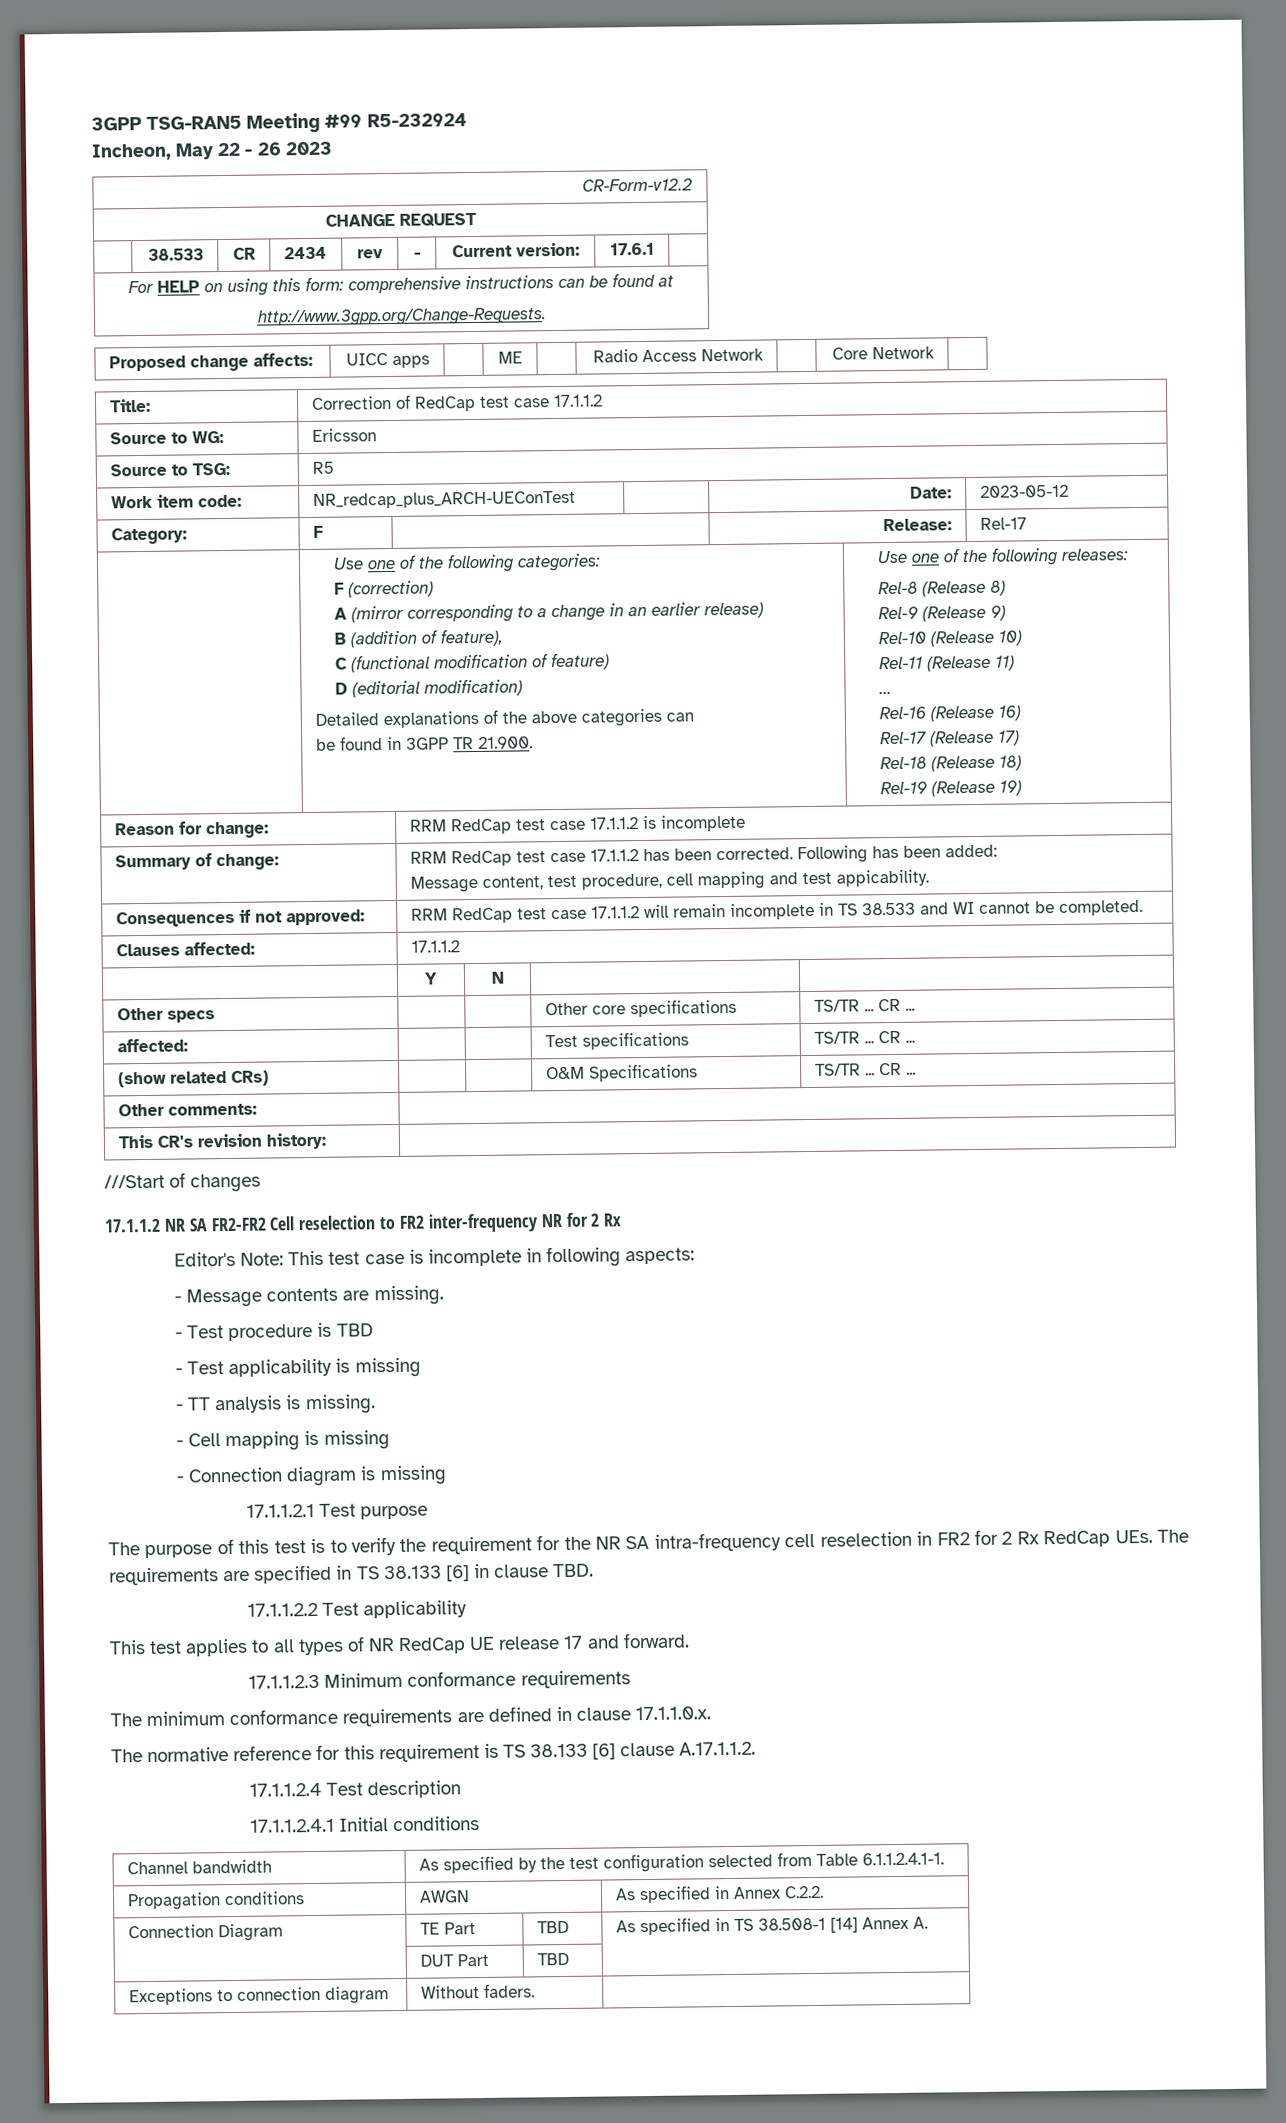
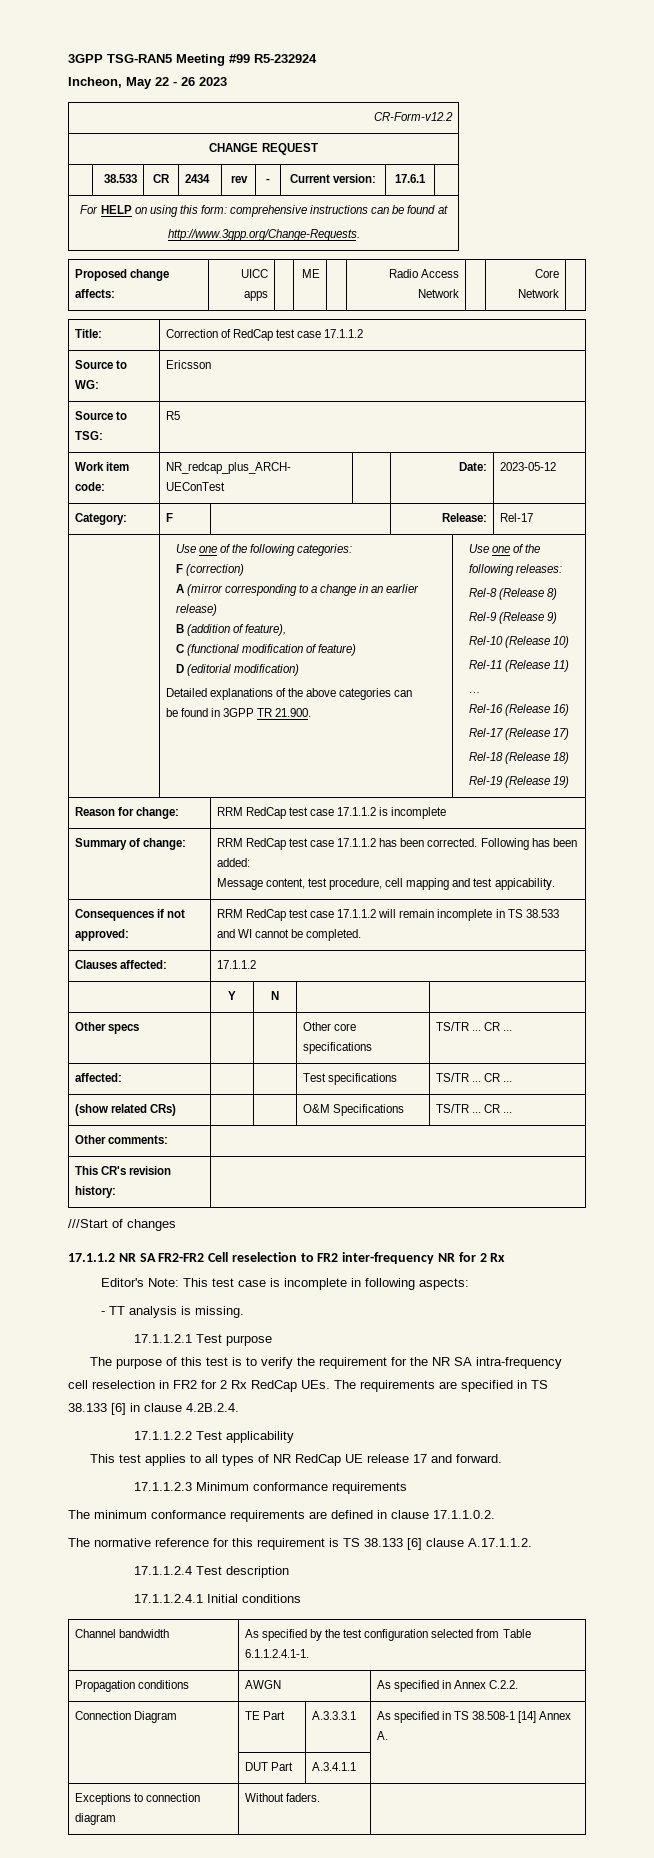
[174,1285,444,1308] [175,1322,374,1342] [175,1357,421,1378] // - Message contents are missing. // - Test procedure is TBD // - Test applicability is missing -> (470, 1284) none
[176,1430,390,1452] [176,1465,447,1487] // - Cell mapping is missing // - Connection diagram is missing -> (245, 1312) none
[553,1563,595,1578] TBD. -> [186,1403,239,1412] 4.2B.2.4.
[635,1706,712,1721] 17.1.1.0.x. -> [433,1510,495,1519] 17.1.1.0.2.
[536,1920,569,1934] TBD -> [311,1711,356,1720] A.3.3.3.1
[536,1952,569,1966] TBD -> [311,1762,356,1771] A.3.4.1.1

